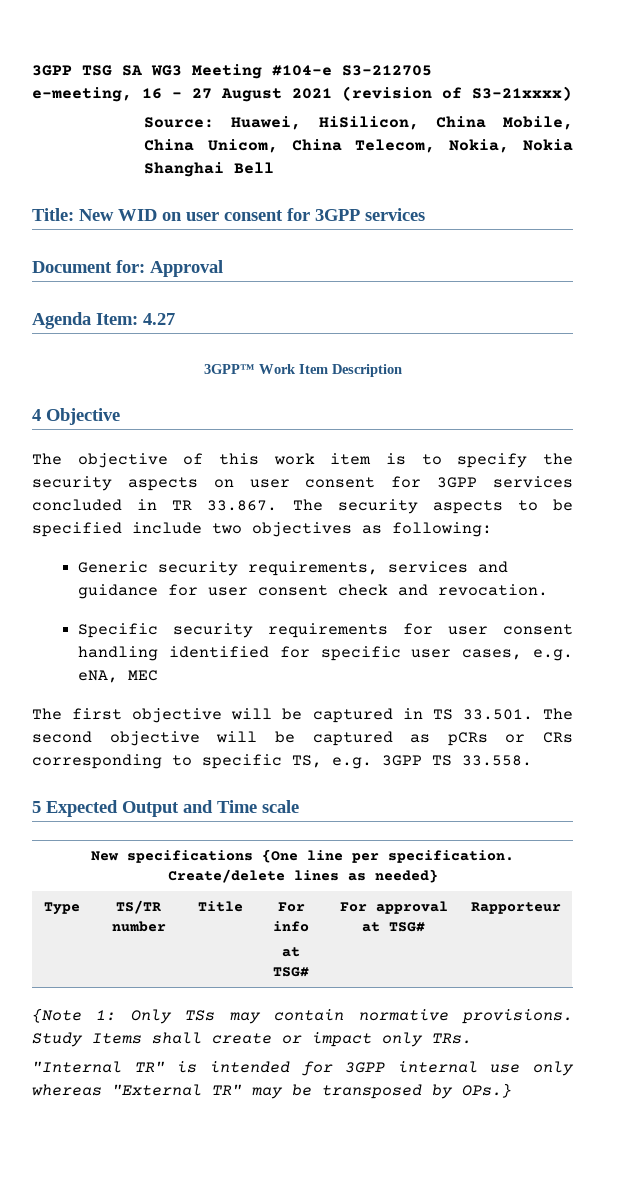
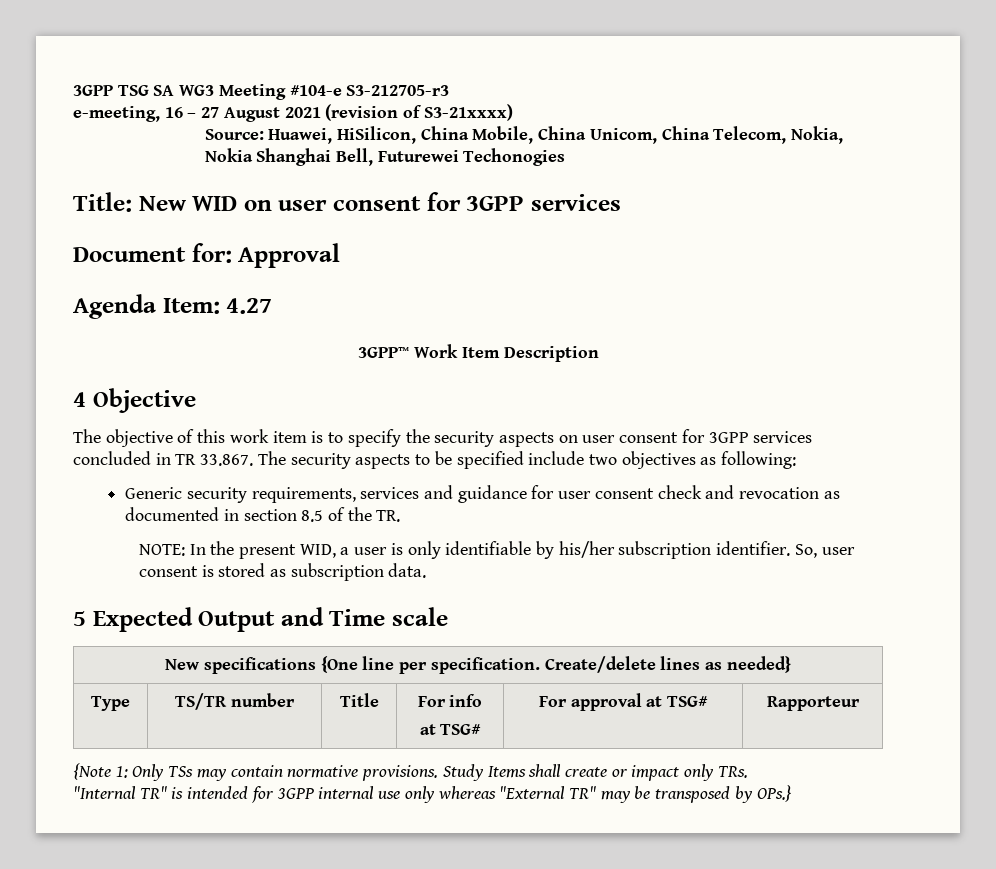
[342,65,432,76] S3-212705 -> [346,85,450,96] S3-212705-r3
[234,162,275,174] Bell -> [336,148,566,166] Bell, Futurewei Techonogies
[438,584,549,596] [78,623,573,638] [78,646,573,661] [78,670,159,683] [32,708,573,723] [32,731,573,746] [32,754,532,769] revocation. // Specific security requirements for user consent handling identified for specific user cases, e.g. eNA, MEC // The first objective will be captured in TS 33.501. The second objective will be captured as pCRs or CRs corresponding to specific TS, e.g. 3GPP TS 33.558. -> [739,487,840,499] [125,507,401,522] [138,541,855,559] [138,563,427,581] revocation as documented in section 8.5 of the TR. // NOTE: In the present WID, a user is only identifiable by his/her subscription identifier. So, user consent is stored as subscription data.

